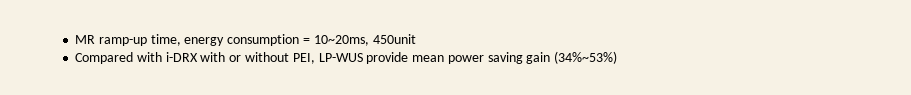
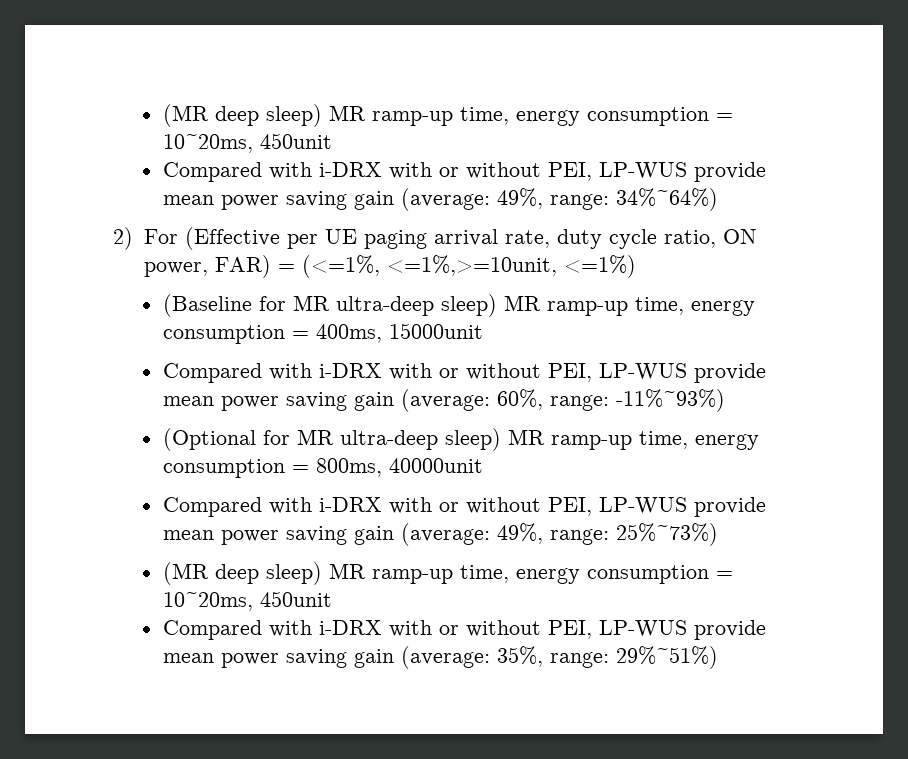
(75, 39) none -> [162,104,322,127] (MR deep sleep)
[554,51,618,64] (34%~53%) -> [400,188,718,211] [113,227,757,250] [143,255,636,278] [162,294,755,317] [162,323,483,344] [162,363,766,383] [162,389,725,412] [162,428,759,451] [162,458,483,478] [162,497,766,517] [162,523,718,546] [162,562,733,585] [162,591,332,611] [162,620,766,640] [162,646,718,669] (average: 49%, range: 34%~64%) // 2) For (Effective per UE paging arrival rate, duty cycle ratio, ON power, FAR) = (<=1%, <=1%,>=10unit, <=1%) // (Baseline for MR ultra-deep sleep) MR ramp-up time, energy consumption = 400ms, 15000unit // Compared with i-DRX with or without PEI, LP-WUS provide mean power saving gain (average: 60%, range: -11%~93%) // (Optional for MR ultra-deep sleep) MR ramp-up time, energy consumption = 800ms, 40000unit // Compared with i-DRX with or without PEI, LP-WUS provide mean power saving gain (average: 49%, range: 25%~73%) // (MR deep sleep) MR ramp-up time, energy consumption = 10~20ms, 450unit // Compared with i-DRX with or without PEI, LP-WUS provide mean power saving gain (average: 35%, range: 29%~51%)

